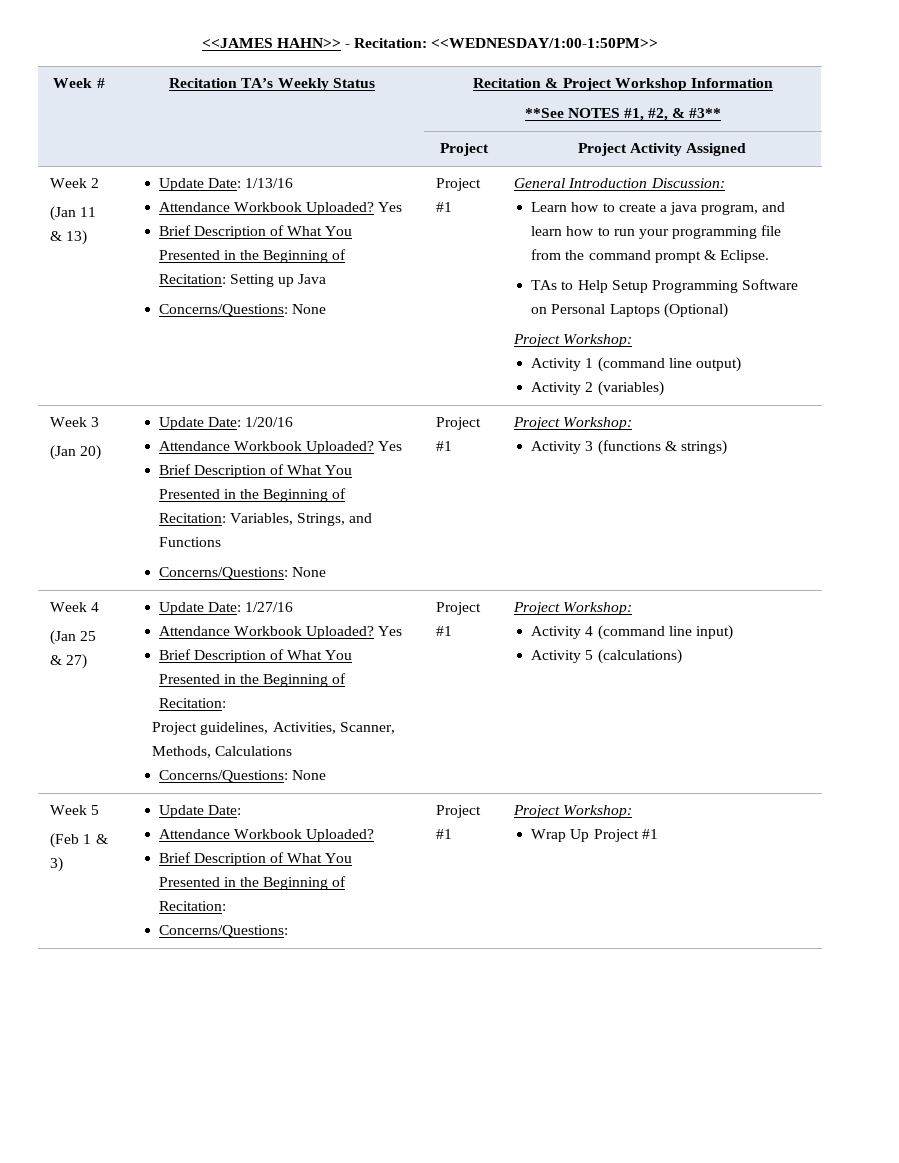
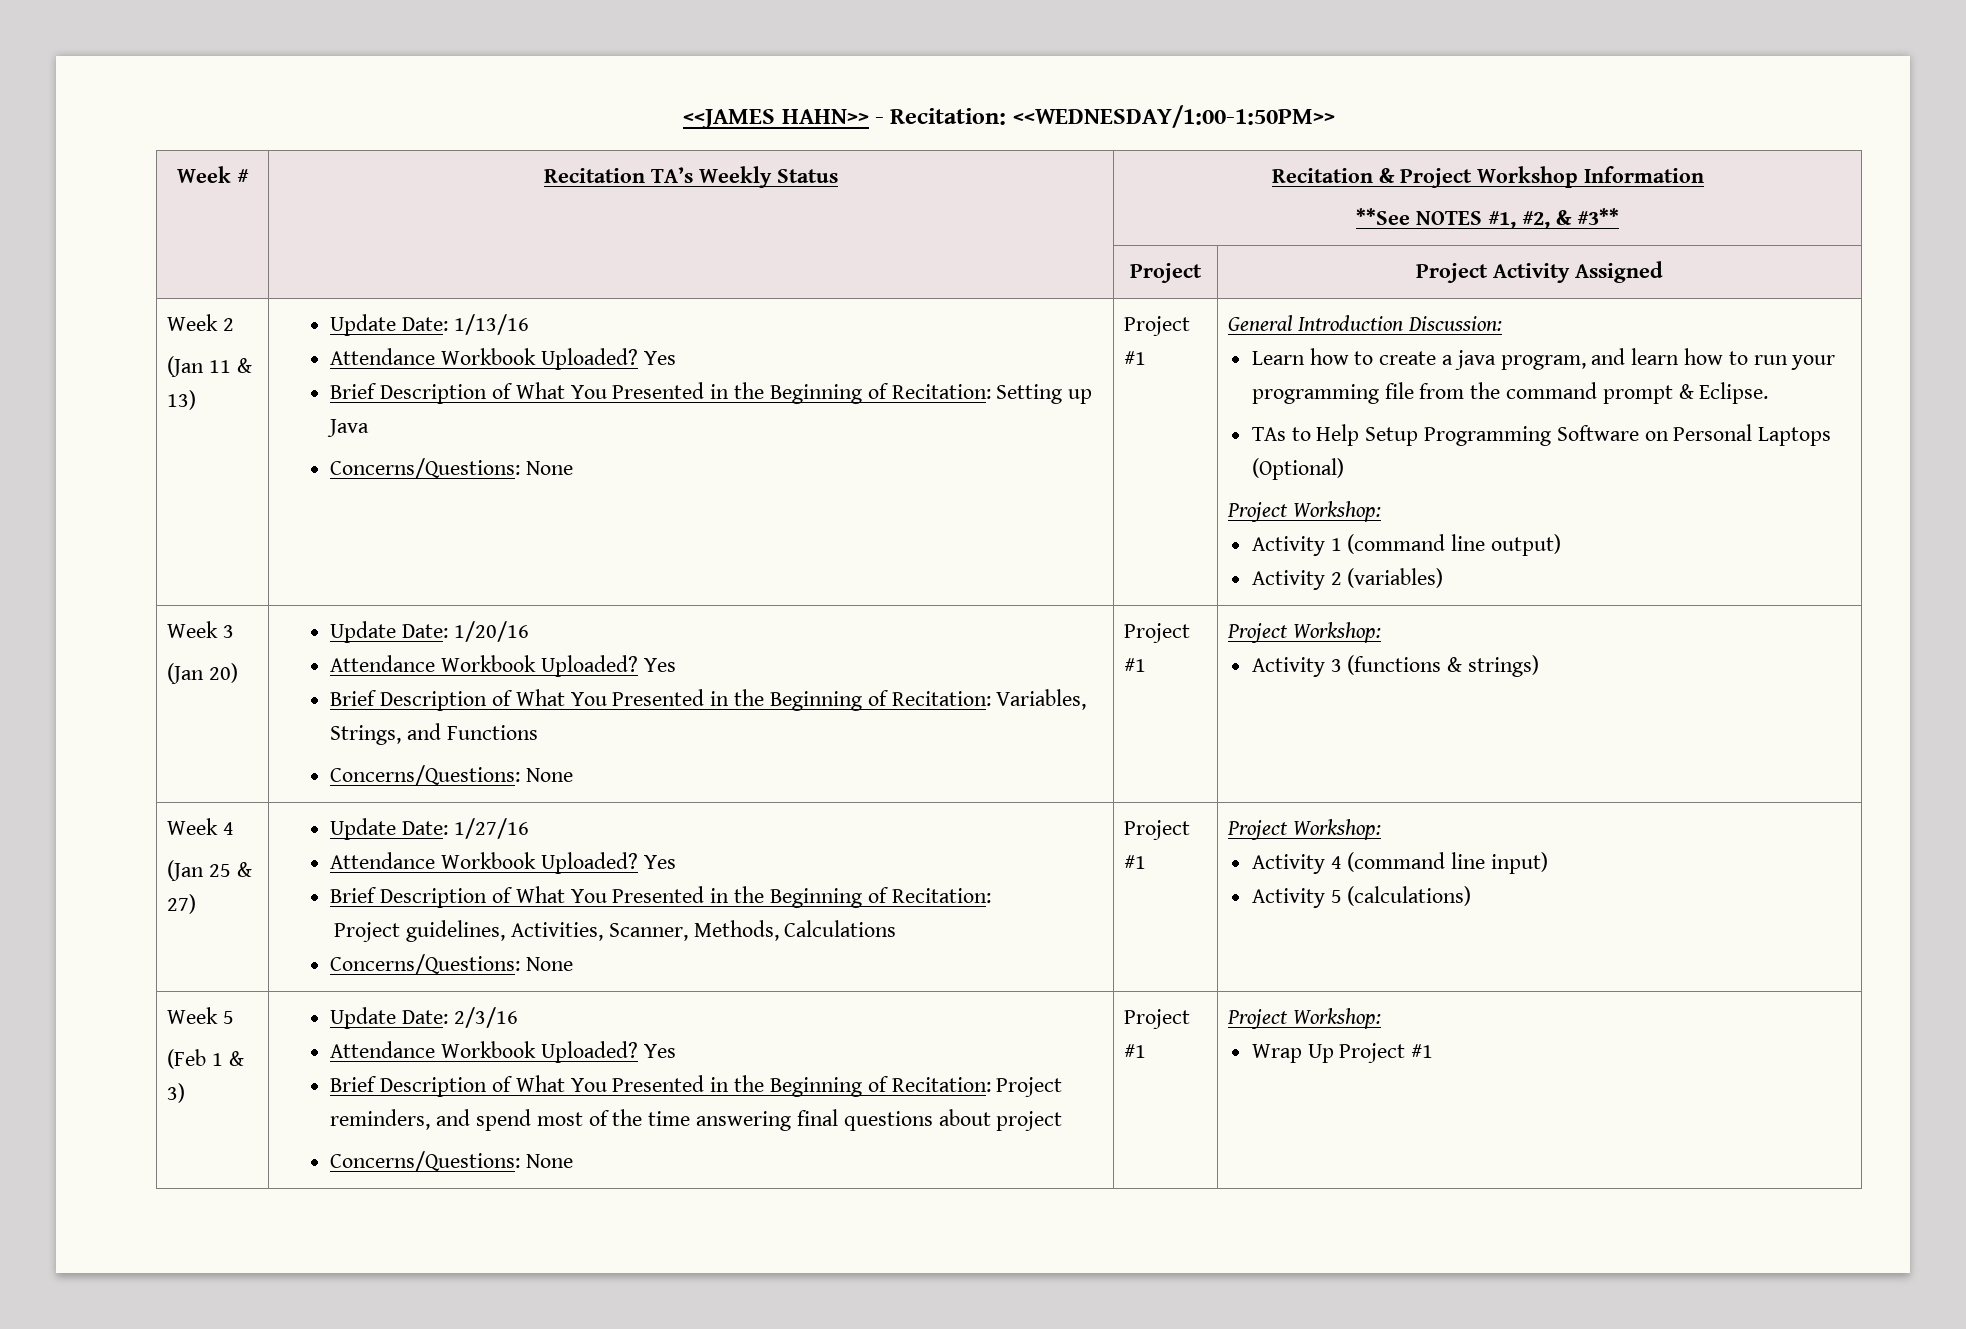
[158,829,375,842] // Attendance Workbook Uploaded? -> [454,1007,519,1028] [330,1041,676,1063] 2/3/16 // Attendance Workbook Uploaded? Yes
[158,925,288,938] // Concerns/Questions: -> [996,1077,1063,1097] [330,1109,1063,1131] [330,1151,574,1172] Project reminders, and spend most of the time answering final questions about project // Concerns/Questions: None

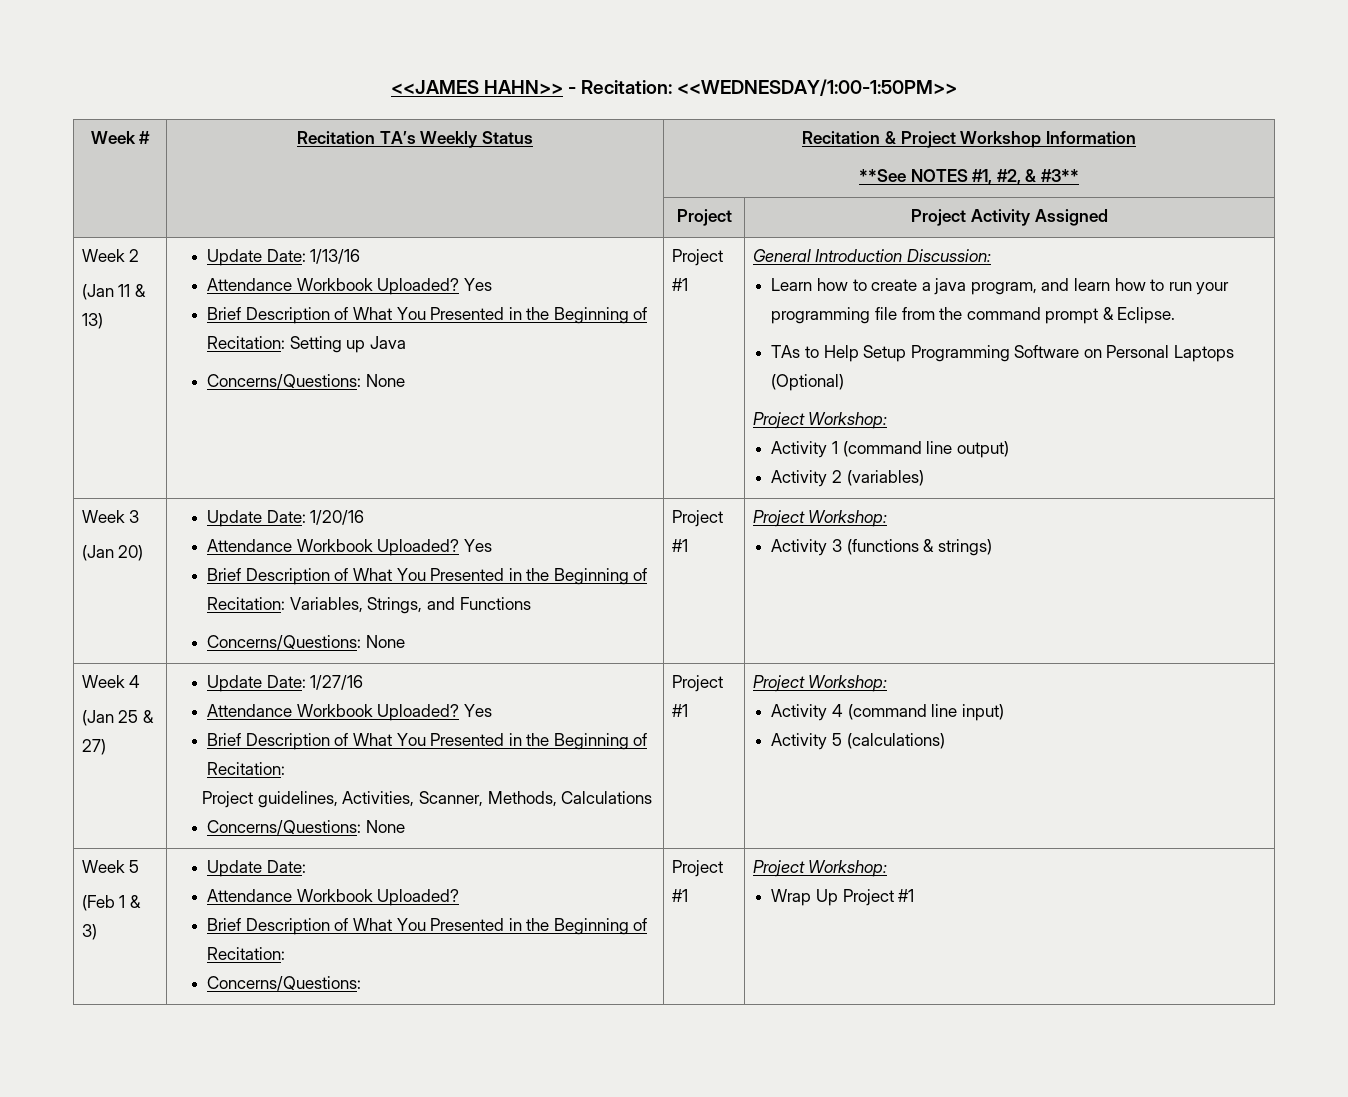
[454,1007,519,1028] [330,1041,676,1063] 2/3/16 // Attendance Workbook Uploaded? Yes -> [207,889,460,906] // Attendance Workbook Uploaded?
[996,1077,1063,1097] [330,1109,1063,1131] [330,1151,574,1172] Project reminders, and spend most of the time answering final questions about project // Concerns/Questions: None -> [207,976,362,991] // Concerns/Questions:

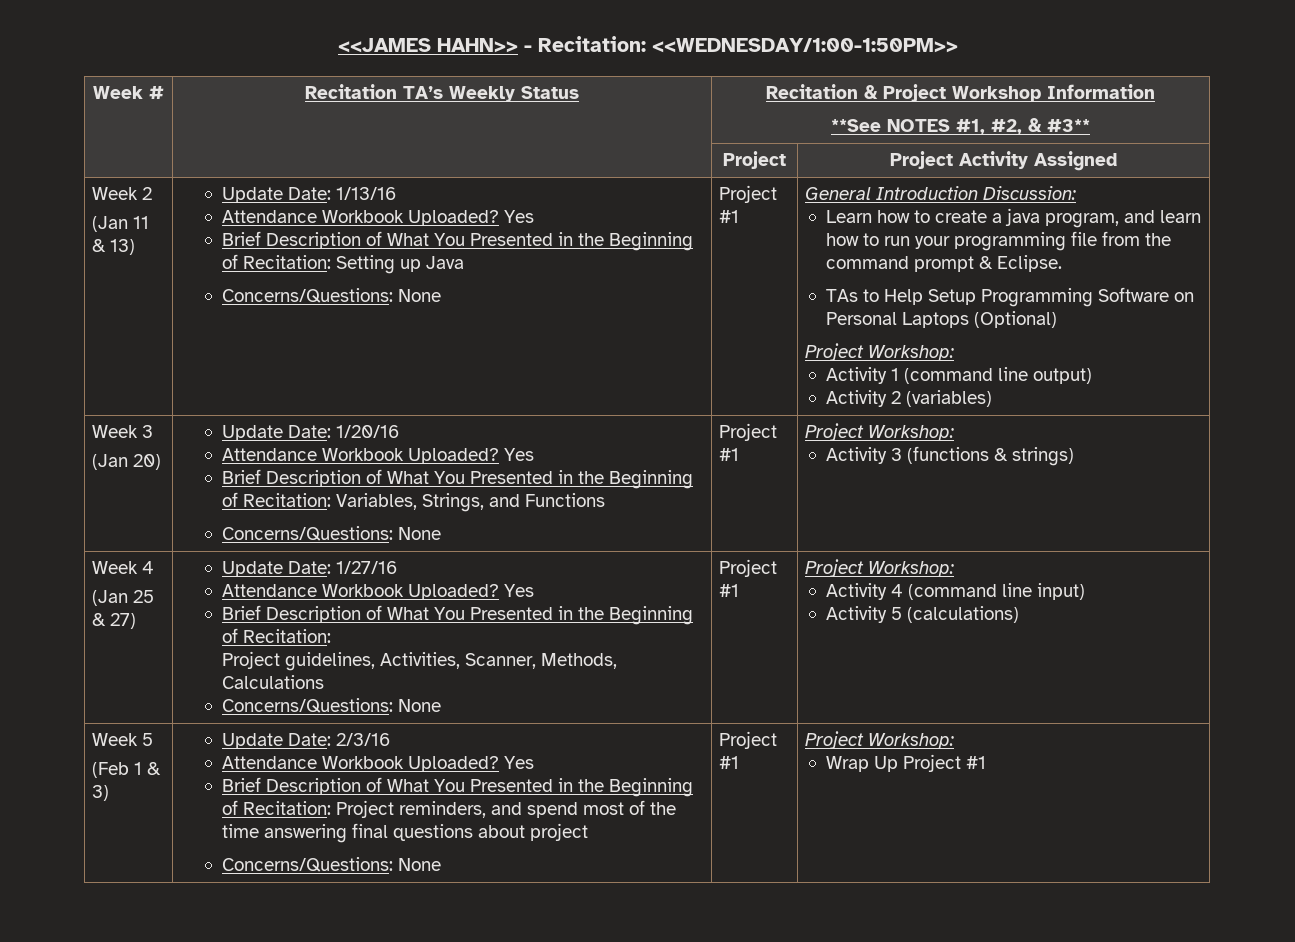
[207,889,460,906] // Attendance Workbook Uploaded? -> [335,733,390,746] [221,756,534,772] 2/3/16 // Attendance Workbook Uploaded? Yes
[207,976,362,991] // Concerns/Questions: -> [335,800,676,818] [221,823,588,843] [221,857,441,872] Project reminders, and spend most of the time answering final questions about project // Concerns/Questions: None

